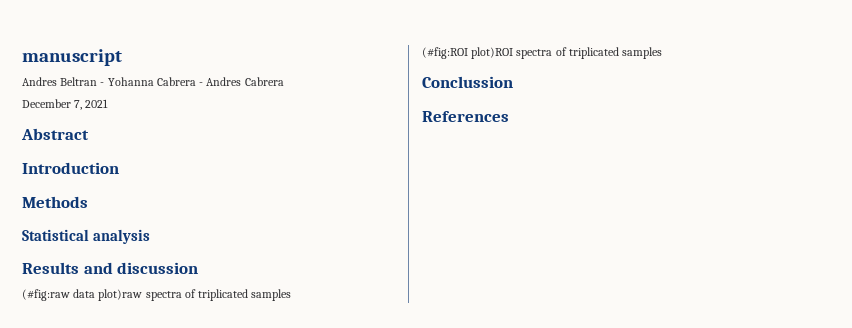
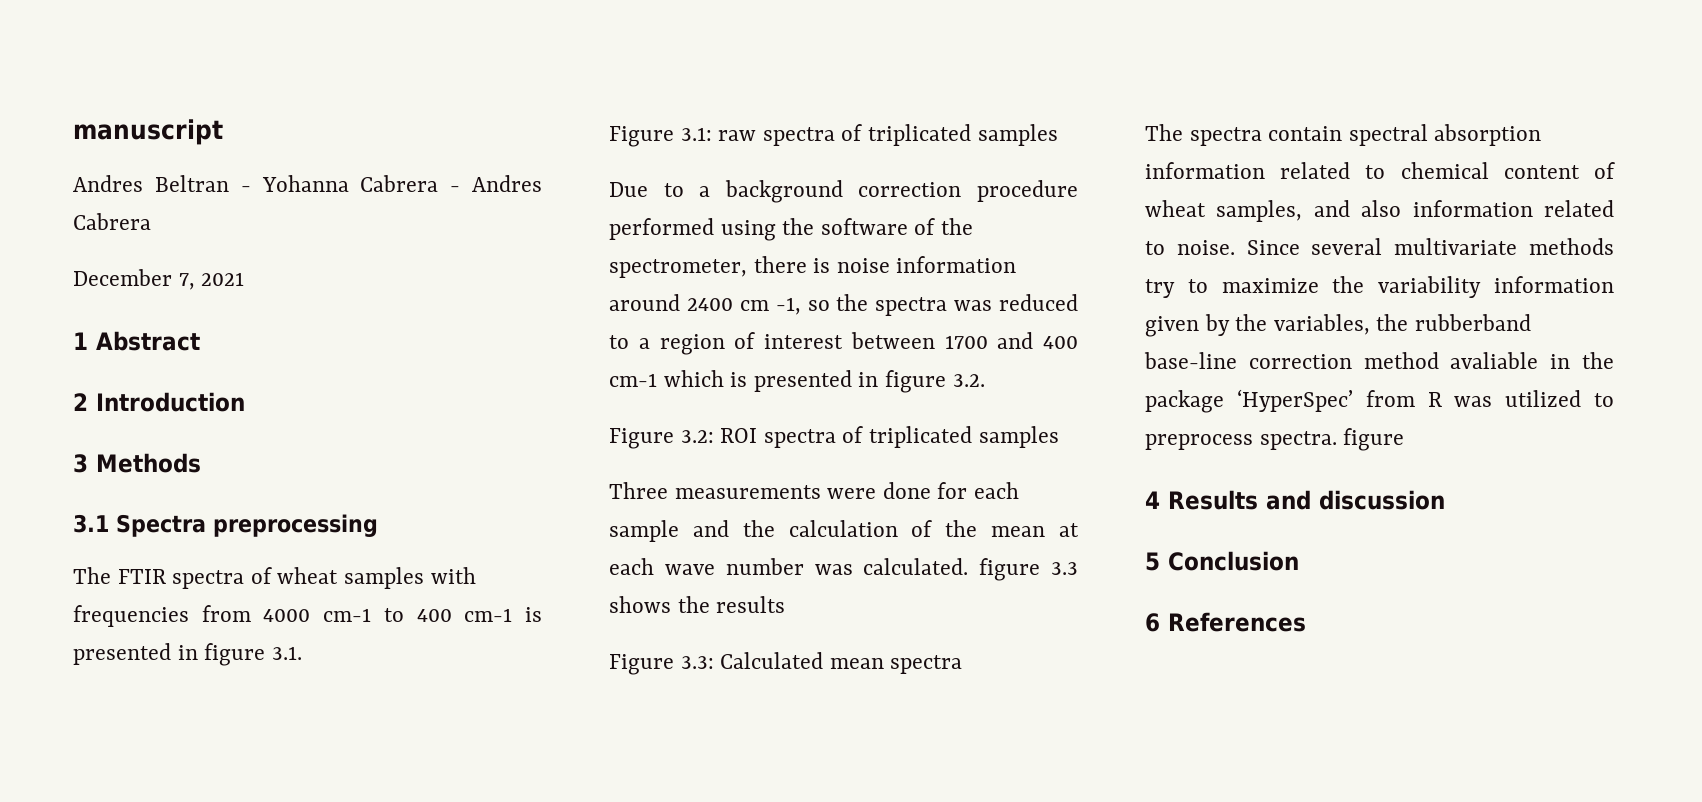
(109, 103) none -> [73,332,88,350] 1
(89, 134) none -> [73,393,88,411] 2
(119, 168) none -> [73,454,88,473] 3
[22,229,151,244] [22,262,199,274] [22,289,292,301] [422,47,663,59] [422,76,513,88] Statistical analysis // Results and discussion // (#fig:raw data plot)raw spectra of triplicated samples // (#fig:ROI plot)ROI spectra of triplicated samples // Conclussion // -> [73,514,378,537] [73,567,476,589] [73,605,542,627] [73,643,302,666] [609,124,1058,147] [609,180,1078,203] [609,218,974,241] [609,256,1017,278] [609,294,1078,316] [609,332,1078,355] [609,370,985,393] [609,426,1059,449] [609,482,1020,499] [609,520,1079,542] [609,558,1078,581] [609,596,786,613] [609,652,963,675] [1145,124,1542,146] [1145,162,1615,179] [1145,200,1614,222] [1145,238,1614,255] [1145,276,1614,298] [1145,314,1532,337] [1144,352,1614,369] [1145,389,1614,413] [1145,428,1405,451] [1145,490,1445,510] [1145,551,1299,571] [1145,613,1160,632] 3.1 Spectra preprocessing // The FTIR spectra of wheat samples with frequencies from 4000 cm-1 to 400 cm-1 is presented in figure 3.1. // Figure 3.1: raw spectra of triplicated samples // Due to a background correction procedure performed using the software of the spectrometer, there is noise information around 2400 cm -1, so the spectra was reduced to a region of interest between 1700 and 400 cm-1 which is presented in figure 3.2. // Figure 3.2: ROI spectra of triplicated samples // Three measurements were done for each sample and the calculation of the mean at each wave number was calculated. figure 3.3 shows the results // Figure 3.3: Calculated mean spectra // The spectra contain spectral absorption information related to chemical content of wheat samples, and also information related to noise. Since several multivariate methods try to maximize the variability information given by the variables, the rubberband base-line correction method avaliable in the package ‘HyperSpec’ from R was utilized to preprocess spectra. figure // 4 Results and discussion // 5 Conclusion // 6

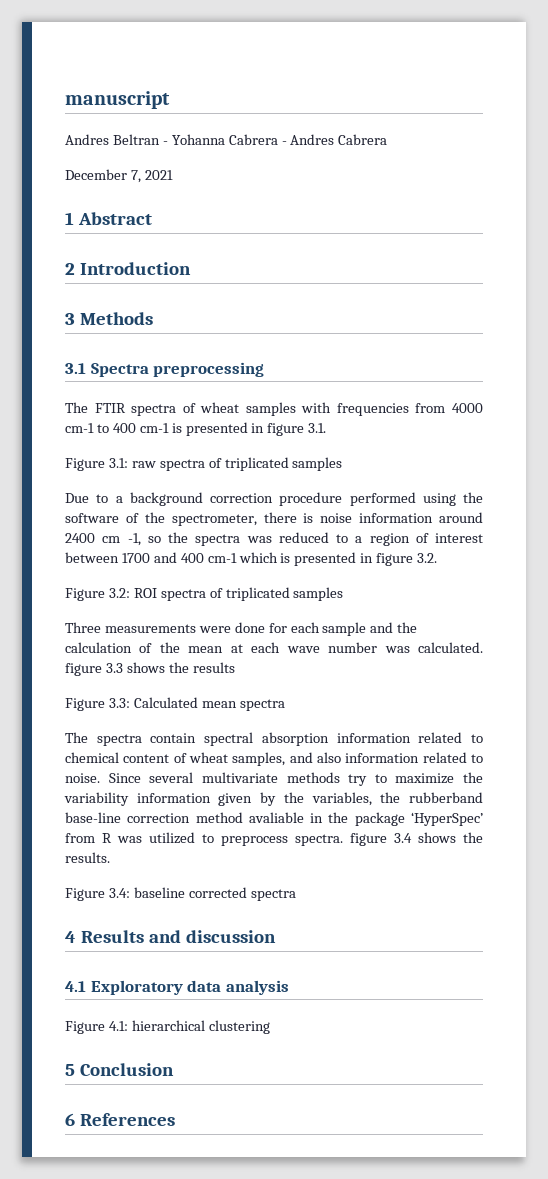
[1145,490,1445,510] // 4 Results and discussion -> [394,832,483,843] [65,852,110,863] [65,887,296,901] [65,930,276,943] [65,980,289,995] [65,1020,270,1034] 3.4 shows the results. // Figure 3.4: baseline corrected spectra // 4 Results and discussion // 4.1 Exploratory data analysis // Figure 4.1: hierarchical clustering

